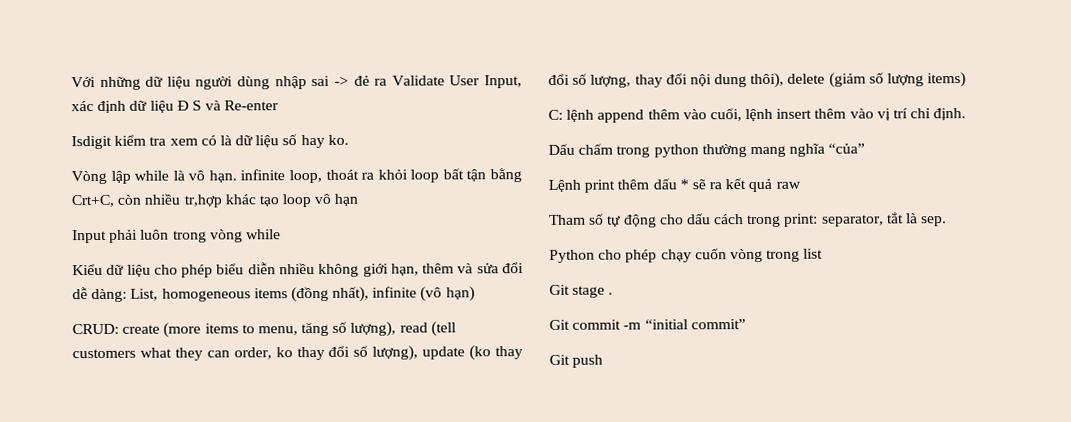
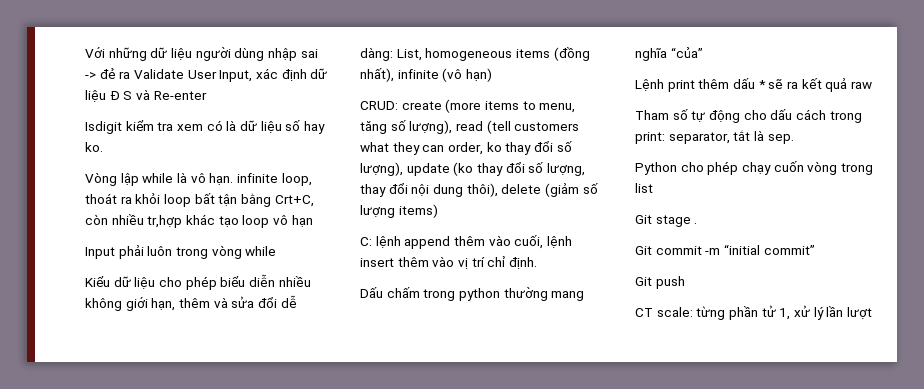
(604, 361) none -> [635,305,872,320] // CT scale: từng phần tử 1, xử lý lần lượt

